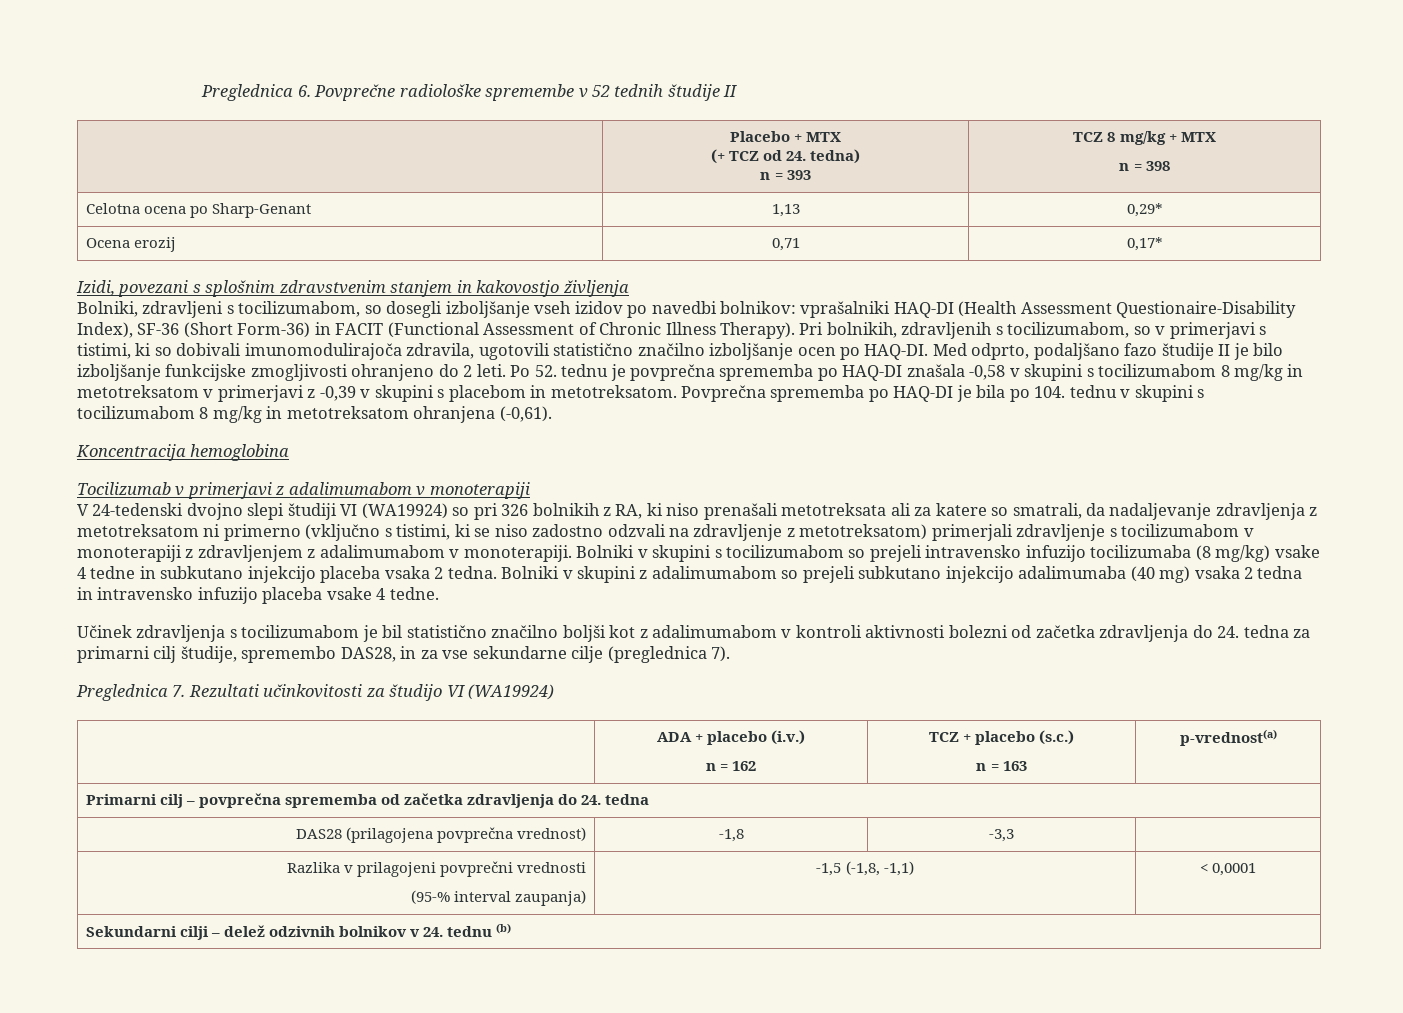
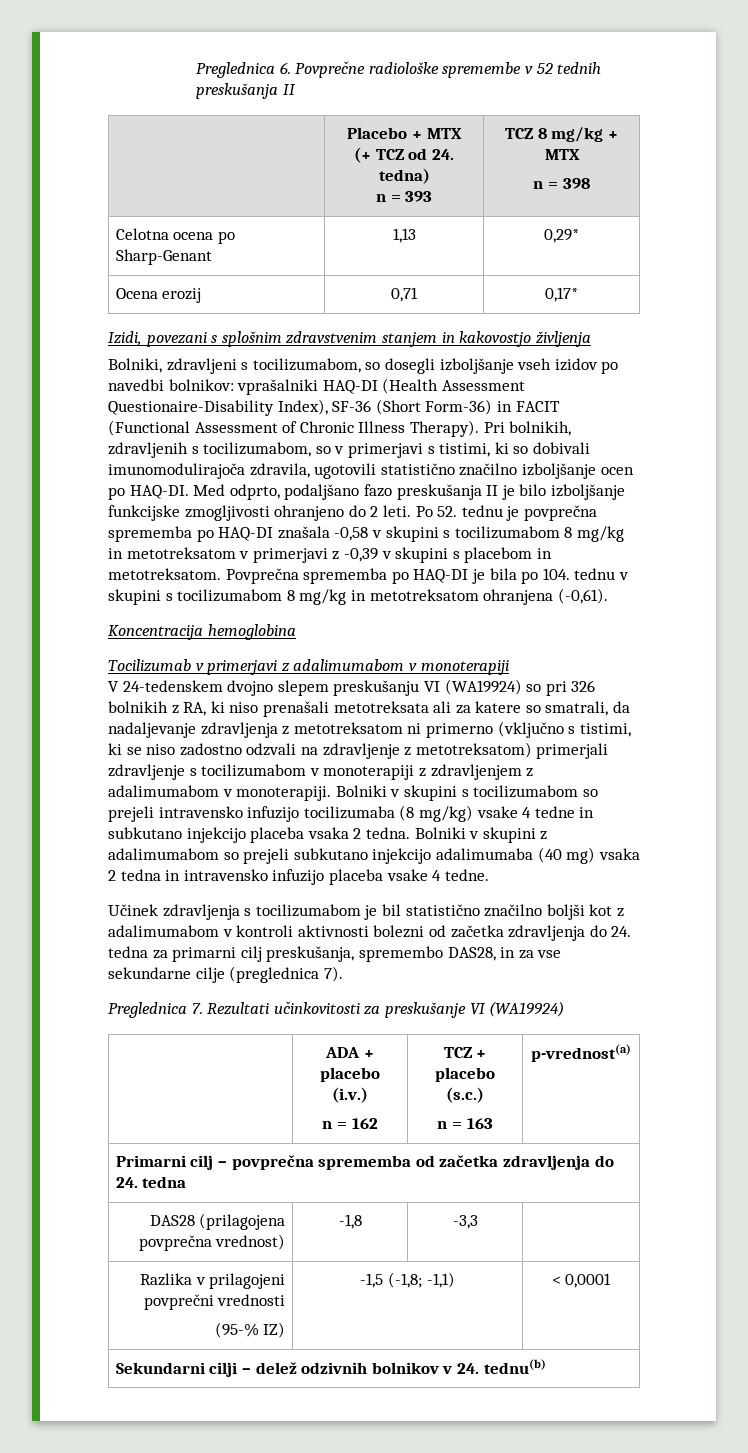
[667,84,720,101] študije -> [196,83,279,99] preskušanja
[1161,343,1214,360] študije -> [396,484,482,500] preskušanja
[92,503,337,520] 24-tedenski dvojno slepi študiji -> [122,680,420,696] 24-tedenskem dvojno slepem preskušanju
[180,646,237,663] študije, -> [266,946,355,962] preskušanja,
[389,684,443,701] študijo -> [384,1002,466,1018] preskušanje
[454,890,587,906] interval zaupanja) -> [263,1322,286,1338] IZ)
[845,861,880,876] (-1,8, -> [388,1272,422,1288] (-1,8;
[446,923,512,937] tednu (b) -> [483,1359,546,1374] tednu(b)

